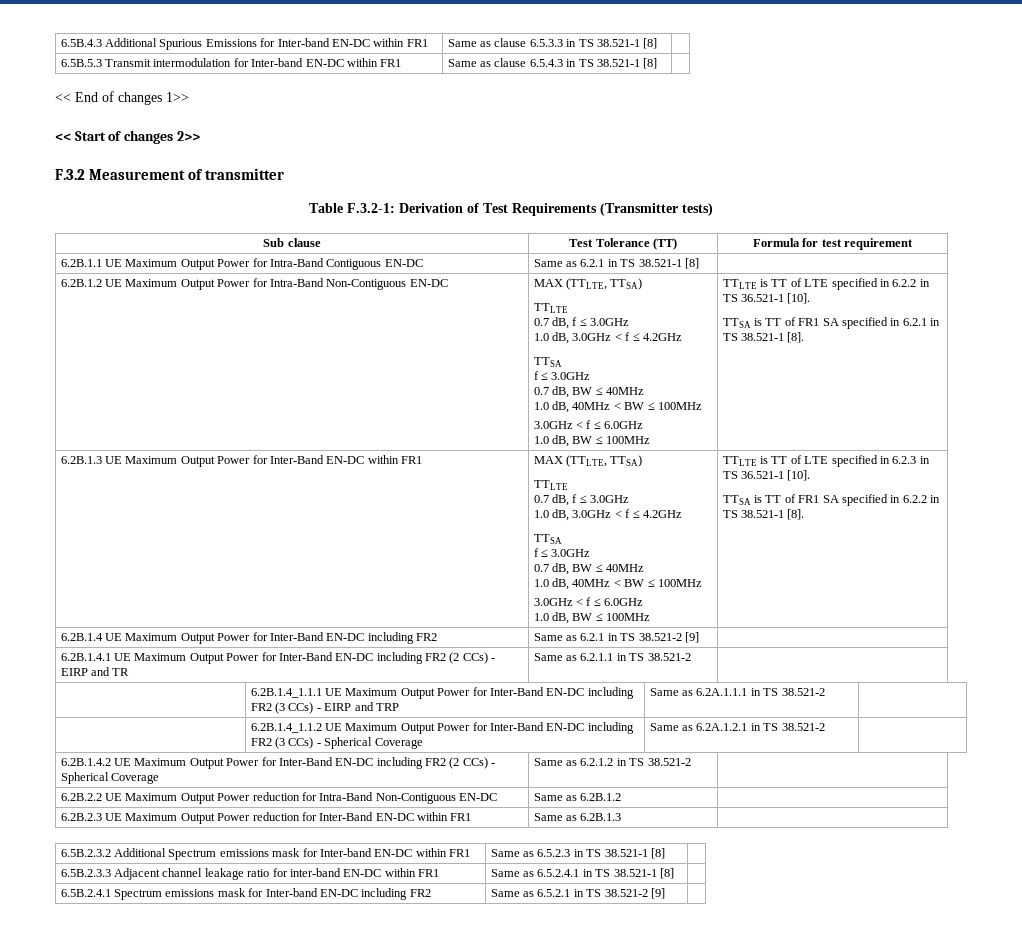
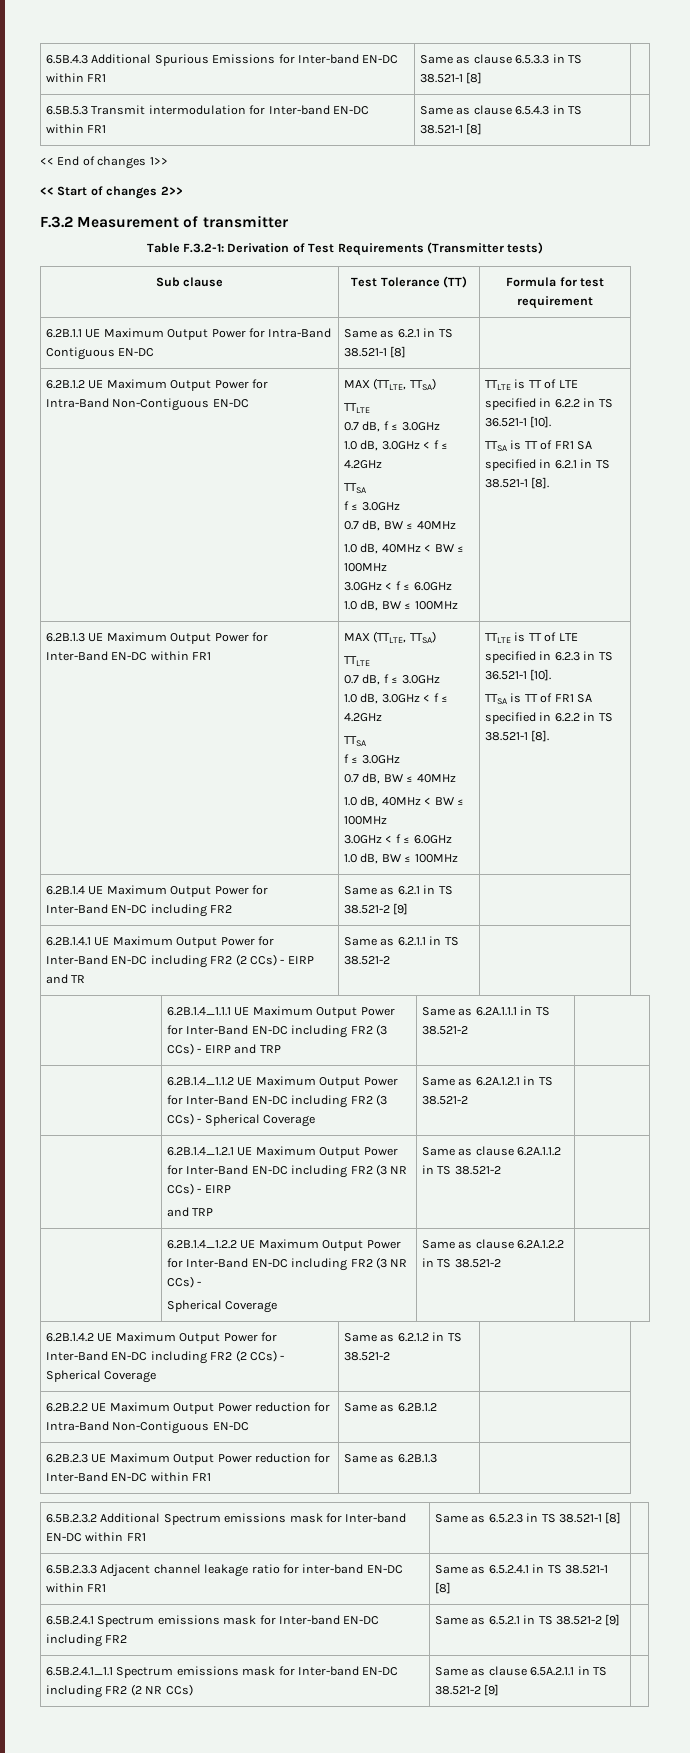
(825, 727) none -> [167,1146,398,1158] [167,1164,408,1178] [167,1183,231,1195] [167,1207,214,1217] [422,1146,562,1156] [422,1165,501,1175] [167,1239,401,1251] [167,1257,408,1271] [167,1276,202,1288] [167,1300,278,1313] [422,1239,565,1249] [422,1258,501,1268] // | 6.2B.1.4_1.2.1 UE Maximum Output Power for Inter-Band EN-DC including FR2 (3 NR CCs) - EIRP // and TRP | Same as clause 6.2A.1.1.2 in TS 38.521-2 | // | 6.2B.1.4_1.2.2 UE Maximum Output Power for Inter-Band EN-DC including FR2 (3 NR CCs) - // Spherical Coverage | Same as clause 6.2A.1.2.2 in TS 38.521-2 |
(665, 893) none -> [46,1666,399,1678] [46,1684,193,1698] [435,1666,607,1676] [435,1684,500,1696] // 6.5B.2.4.1_1.1 Spectrum emissions mask for Inter-band EN-DC including FR2 (2 NR CCs) | Same as clause 6.5A.2.1.1 in TS 38.521-2 [9] |

